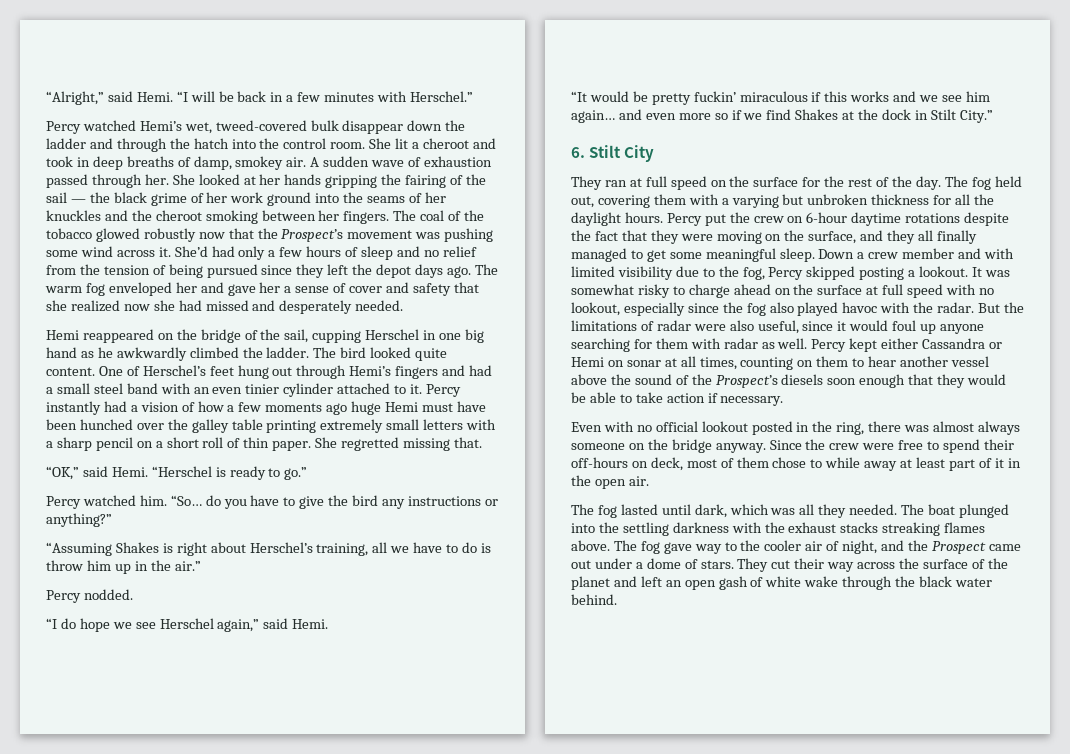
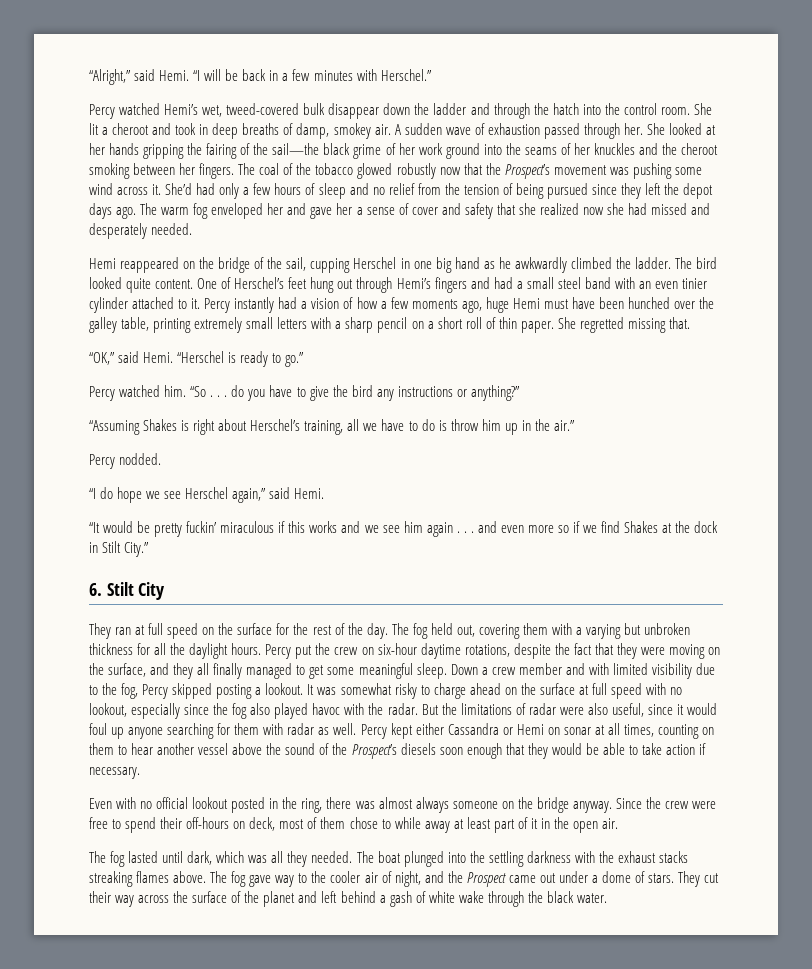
[46,192,110,203] sail — the -> [272,143,320,155] sail—the
[326,403,348,415] ago -> [461,301,482,313] ago,
[231,419,263,430] table -> [121,317,150,331] table,
[170,495,202,506] “So… -> [190,386,228,397] “So . . .
[571,110,615,123] again… -> [426,522,474,537] again . . .
[806,212,961,226] 6-hour daytime rotations -> [377,643,510,659] six-hour daytime rotations,
[665,580,716,590] an open -> [340,891,386,903] behind a
[954,578,992,587] [571,594,617,605] water behind. -> [576,893,607,903] water.

